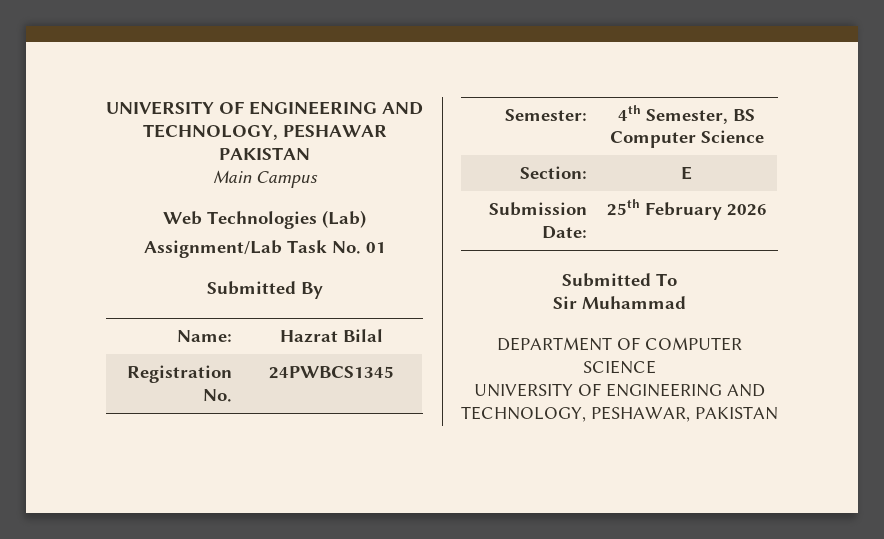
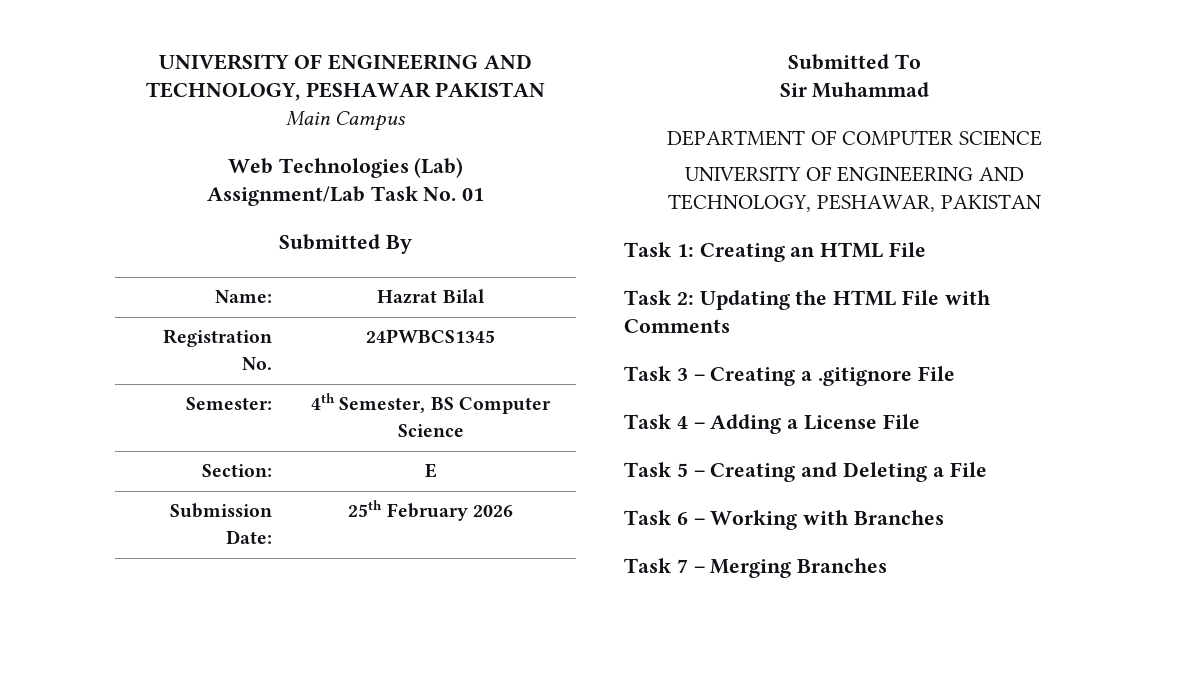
(778, 413) none -> [624,242,927,262] [624,290,991,310] [624,319,730,333] [624,366,955,386] [624,414,920,434] [624,462,987,482] [624,510,945,530] [624,558,888,578] // Task 1: Creating an HTML File // Task 2: Updating the HTML File with Comments // Task 3 – Creating a .gitignore File // Task 4 – Adding a License File // Task 5 – Creating and Deleting a File // Task 6 – Working with Branches // Task 7 – Merging Branches

